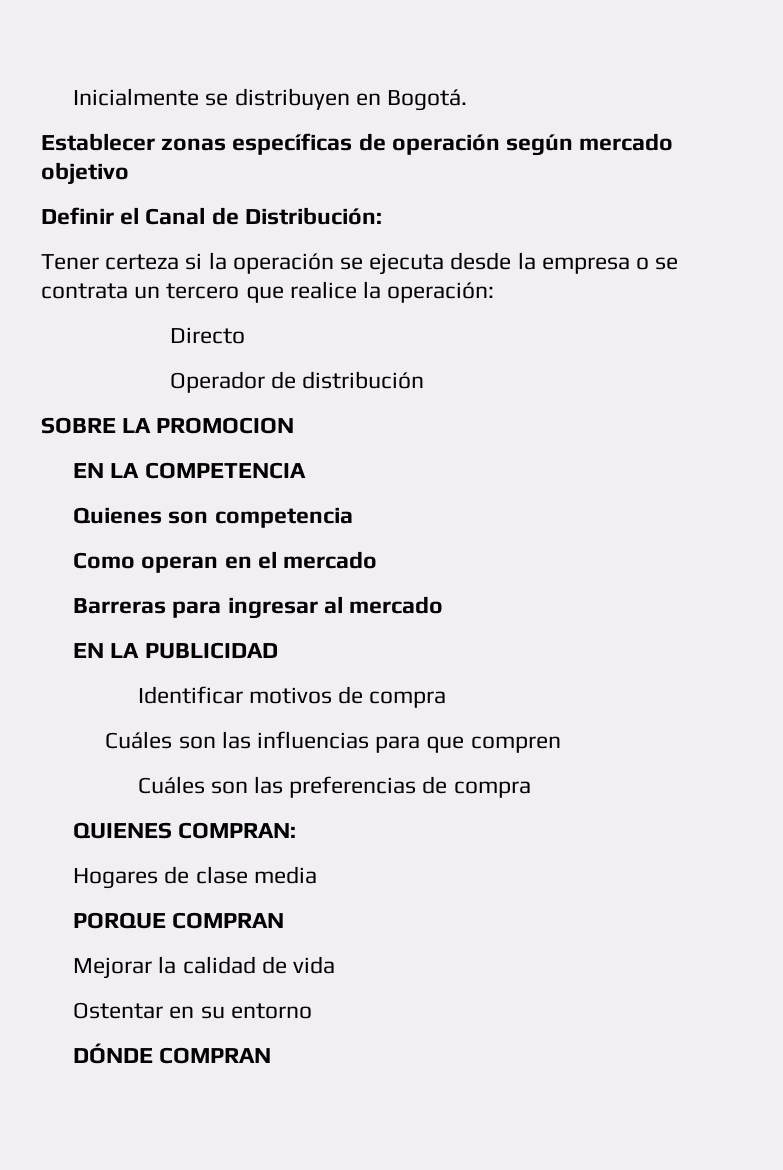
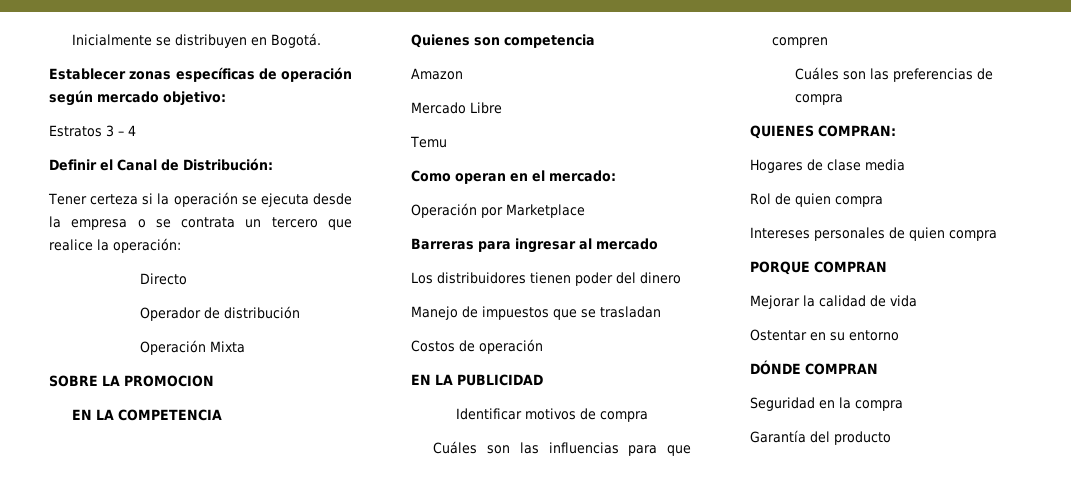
[41,162,129,185] objetivo -> [163,91,226,106] [49,125,136,137] objetivo: // Estratos 3 – 4
(425, 380) none -> [139,340,245,355] // Operación Mixta
(353, 517) none -> [410,68,463,80] [410,102,502,114] [409,136,447,148] // Amazon // Mercado Libre // Temu
[283,551,378,569] mercado -> [548,170,616,182] [410,203,585,218] mercado: // Operación por Marketplace
(444, 605) none -> [410,272,681,286] [410,306,661,320] [410,339,543,354] // Los distribuidores tienen poder del dinero // Manejo de impuestos que se trasladan // Costos de operación
(317, 875) none -> [749,193,883,207] [749,227,997,241] // Rol de quien compra // Intereses personales de quien compra
(272, 1055) none -> [749,397,903,411] [749,430,891,445] // Seguridad en la compra // Garantía del producto

